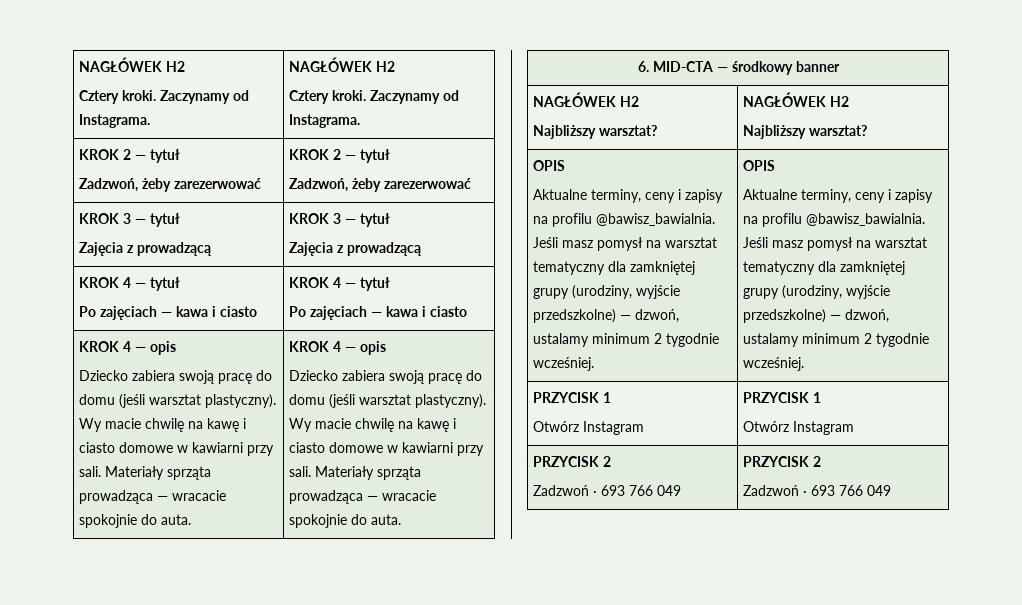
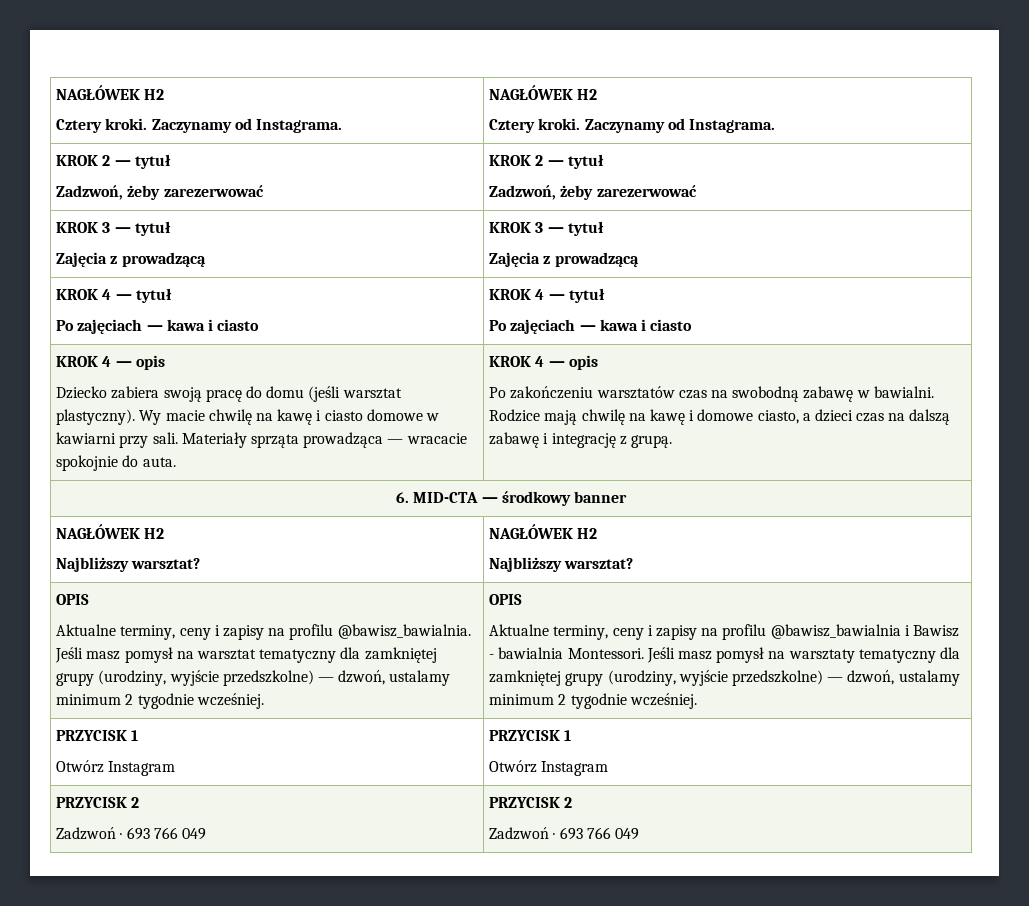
[289,370,483,384] [289,394,487,408] [289,418,457,432] [289,442,485,456] [289,466,422,480] [289,490,437,504] [289,514,402,528] Dziecko zabiera swoją pracę do domu (jeśli warsztat plastyczny). Wy macie chwilę na kawę i ciasto domowe w kawiarni przy sali. Materiały sprząta prowadząca — wracacie spokojnie do auta. -> [489,386,934,402] [489,409,951,425] [489,432,672,448] Po zakończeniu warsztatów czas na swobodną zabawę w bawialni. Rodzice mają chwilę na kawę i domowe ciasto, a dzieci czas na dalszą zabawę i integrację z grupą.
[806,213,926,226] [743,237,928,251] @bawisz_bawialnia. Jeśli masz pomysł na warsztat -> [770,624,959,639] [489,647,855,663] @bawisz_bawialnia i Bawisz - bawialnia Montessori. Jeśli masz pomysł na warsztaty

